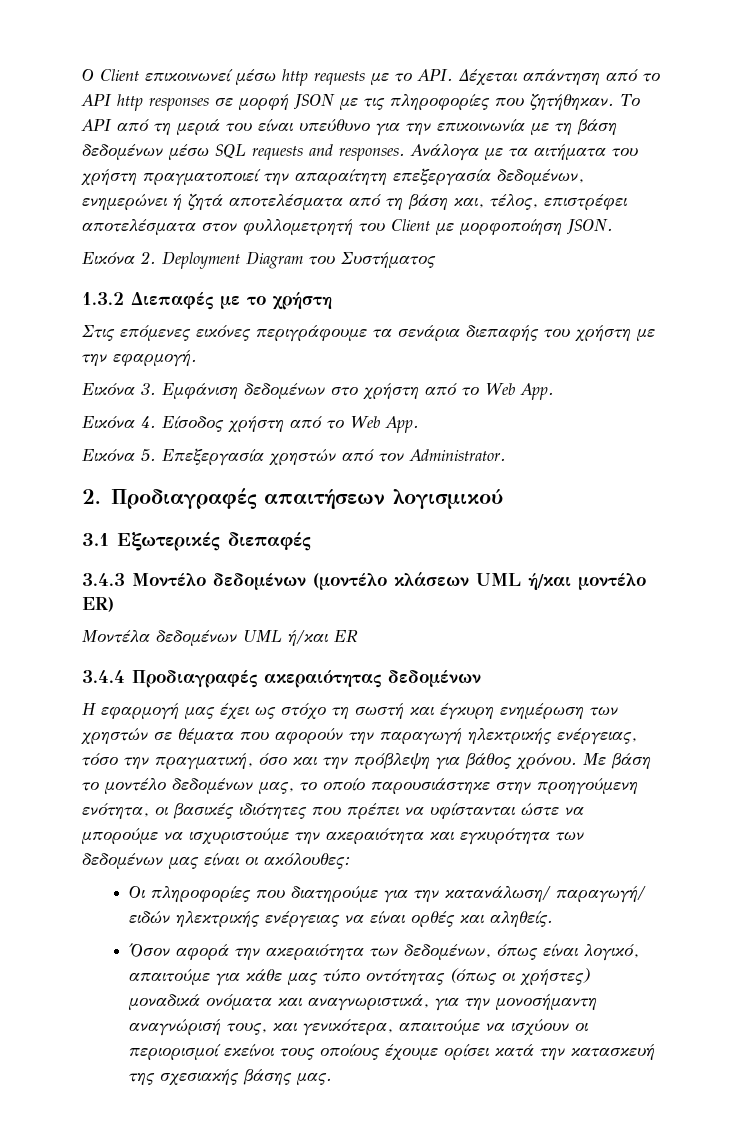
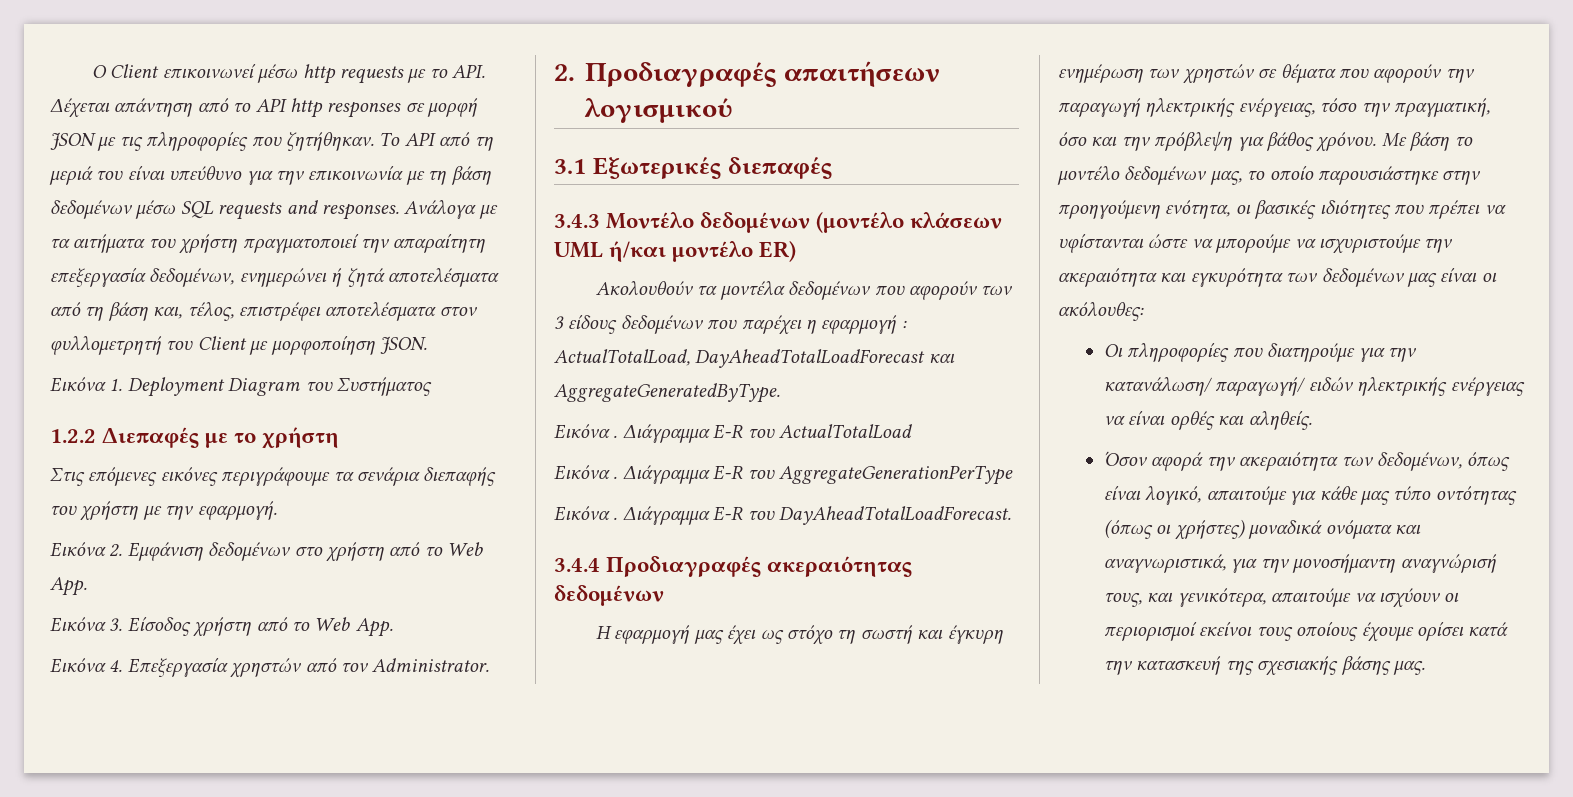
[140,251,156,264] 2. -> [109,378,123,391] 1.
[82,292,124,305] 1.3.2 -> [50,429,96,443] 1.2.2
[141,383,156,395] 3. -> [109,544,123,557] 2.
[141,416,156,428] 4. -> [109,618,123,631] 3.
[141,449,156,462] 5. -> [109,660,123,672] 4.
[82,630,358,646] Μοντέλα δεδομένων UML ή/και ER -> [596,281,1013,300] [554,314,907,335] [554,349,955,368] [554,383,780,403] [554,424,912,443] [554,465,1013,485] [554,506,1011,525] Ακολουθούν τα μοντέλα δεδομένων που αφορούν των 3 είδους δεδομένων που παρέχει η εφαρμογή : ActualTotalLoad, DayAheadTotalLoadForecast και AggregateGeneratedByType. // Εικόνα . Διάγραμμα E-R του ActualTotalLoad // Εικόνα . Διάγραμμα E-R του AggregateGenerationPerType // Εικόνα . Διάγραμμα E-R του DayAheadTotalLoadForecast.

